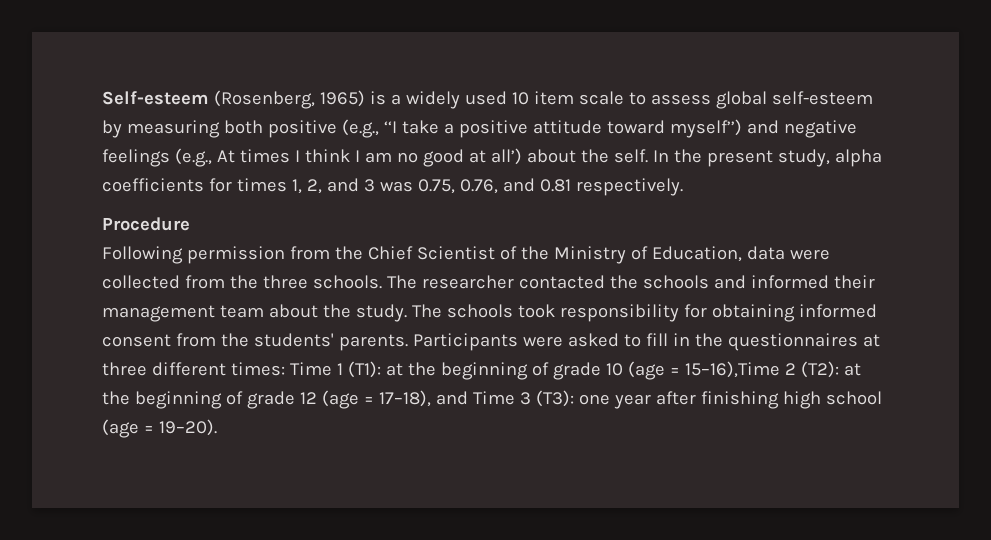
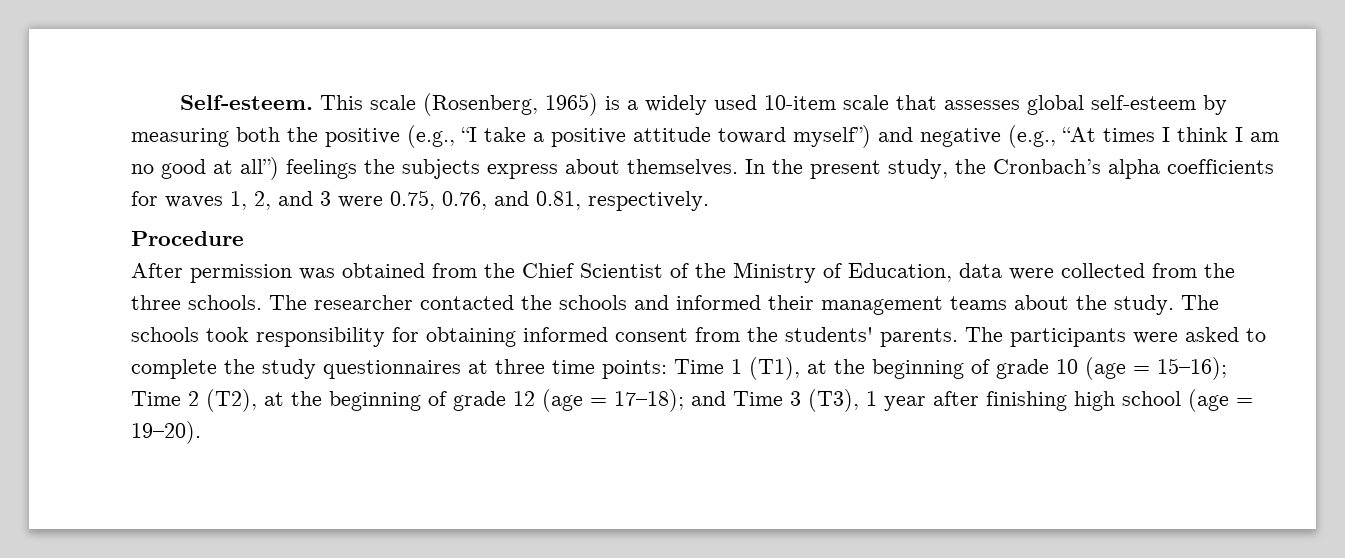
[102,91,209,105] Self-esteem -> [180,95,417,110] Self-esteem. This scale
[511,91,711,105] 10 item scale to assess -> [764,95,1021,110] 10-item scale that assesses
(263, 127) none -> [287,127,318,142] the
[383,121,397,133] ‘‘I -> [461,127,477,142] “I
[669,119,742,138] myself’’) -> [793,125,871,148] myself”)
[102,148,235,167] feelings (e.g., At -> [1008,125,1096,148] (e.g., “At
[490,148,648,165] all’) about the self. -> [240,157,738,180] all”) feelings the subjects express about themselves.
(830, 158) none -> [955,159,1101,174] the Cronbach’s
[236,178,287,192] times -> [165,196,223,208] waves
[379,181,413,192] was -> [338,196,383,208] were
[539,179,571,192] 0.81 -> [536,191,581,210] 0.81,
[102,246,285,264] Following permission -> [131,263,425,283] After permission was obtained
[219,305,264,318] team -> [950,296,1007,310] teams
[412,333,518,351] Participants -> [965,327,1126,347] The participants
[645,333,723,347] fill in the -> [131,359,316,379] complete the study
[151,362,285,376] different times: -> [552,360,667,379] time points:
[347,361,381,378] (T1): -> [749,357,800,380] (T1),
[684,361,839,378] 15–16),Time 2 (T2): -> [1157,357,1227,380] [131,389,257,412] 15–16); Time 2 (T2),
[378,390,431,407] 17–18), -> [614,389,684,412] 17–18);
[535,390,610,407] (T3): one -> [808,389,877,412] (T3), 1

